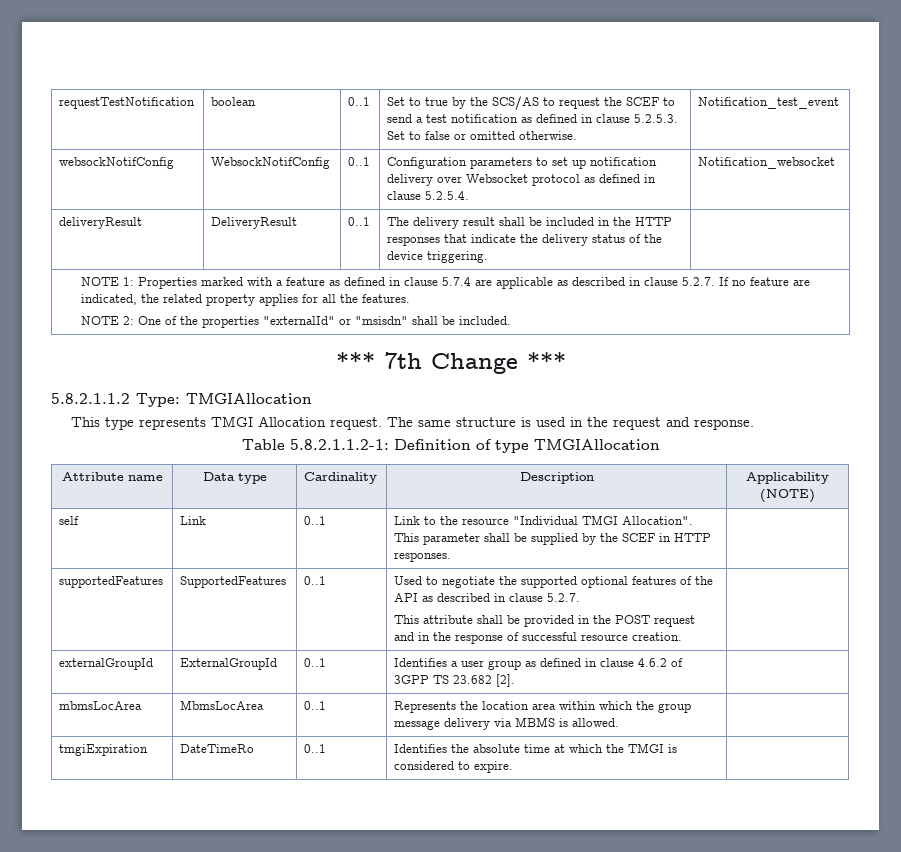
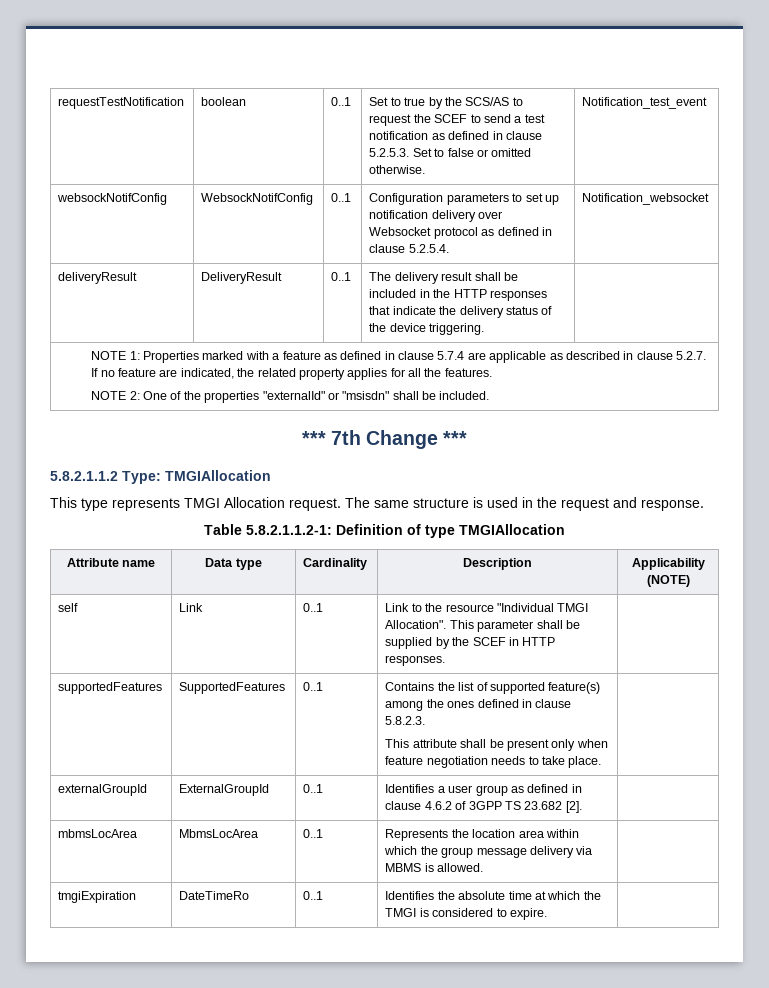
[394,576,714,588] [394,593,581,602] Used to negotiate the supported optional features of the API as described in clause 5.2.7. -> [385,682,601,694] [385,699,572,711] [385,716,426,725] Contains the list of supported feature(s) among the ones defined in clause 5.8.2.3.
[524,615,696,627] [394,632,683,644] provided in the POST request and in the response of successful resource creation. -> [506,739,608,751] [385,756,602,768] present only when feature negotiation needs to take place.

